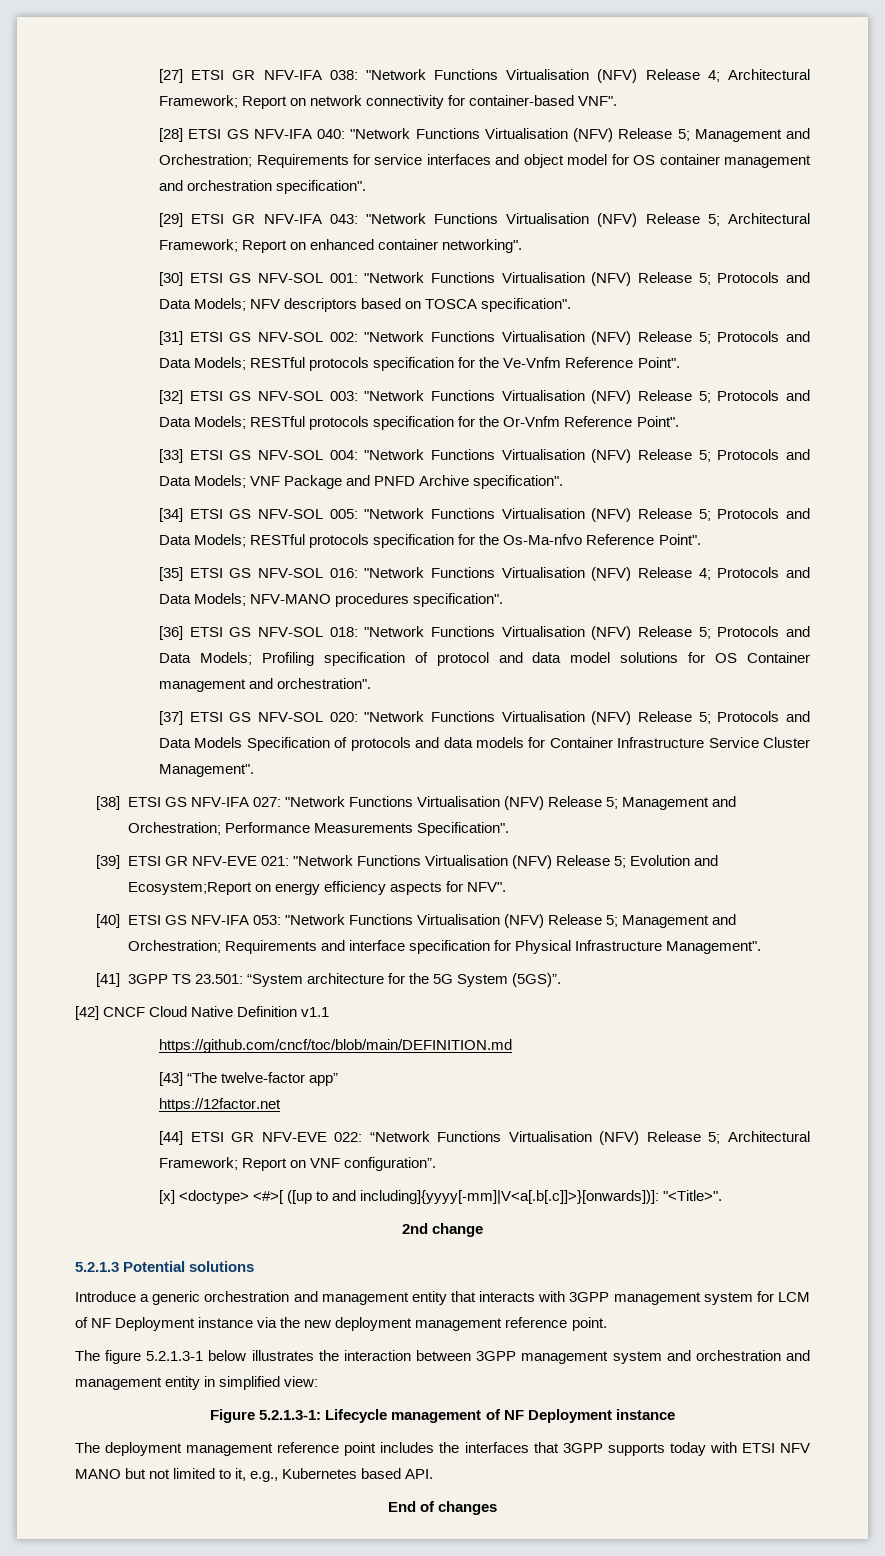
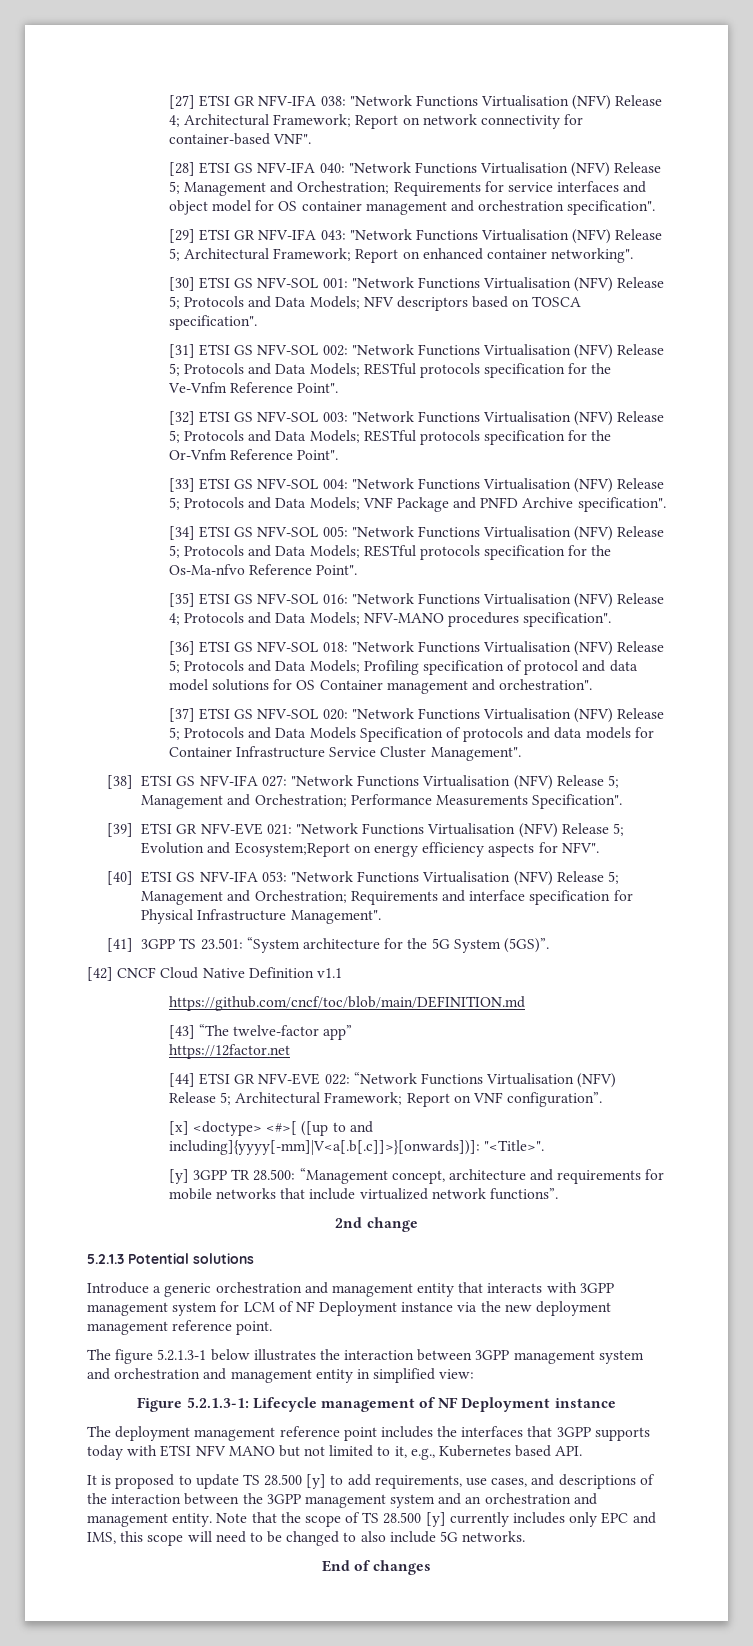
(723, 1195) none -> [168,1168,665,1184] [168,1188,558,1200] // [y] 3GPP TR 28.500: “Management concept, architecture and requirements for mobile networks that include virtualized network functions”.
(434, 1474) none -> [87,1474,655,1489] [87,1493,597,1508] [87,1512,656,1527] [87,1531,526,1546] // It is proposed to update TS 28.500 [y] to add requirements, use cases, and descriptions of the interaction between the 3GPP management system and an orchestration and management entity. Note that the scope of TS 28.500 [y] currently includes only EPC and IMS, this scope will need to be changed to also include 5G networks.

